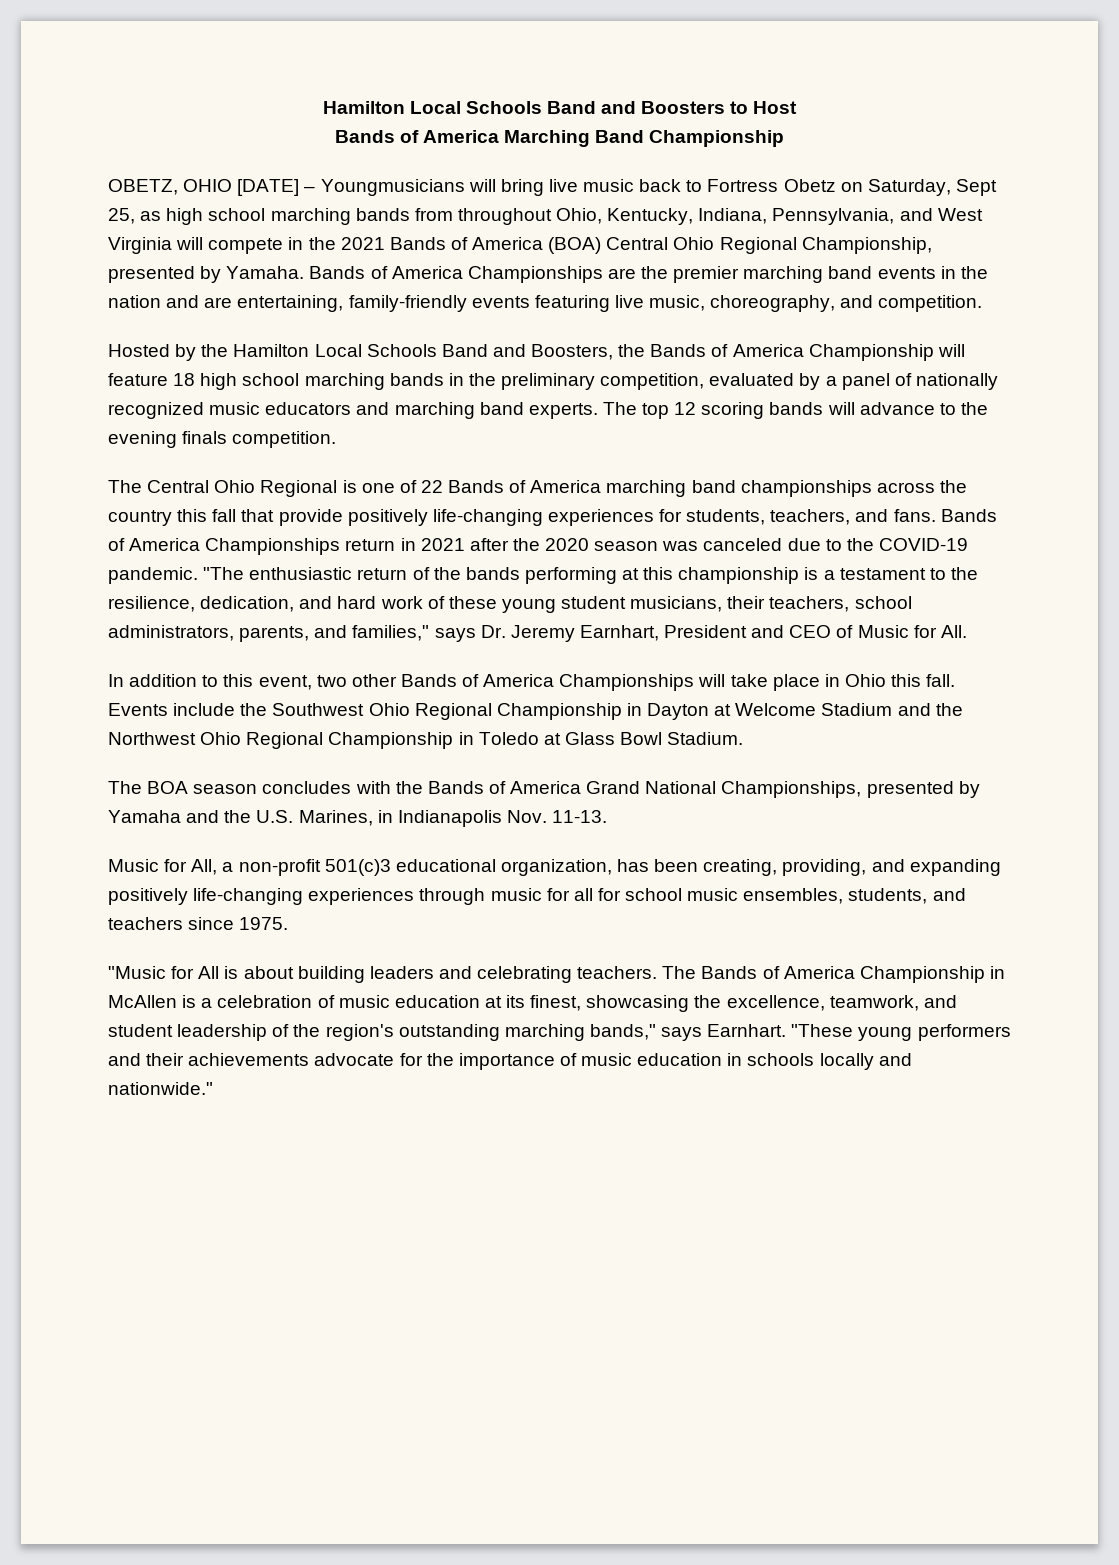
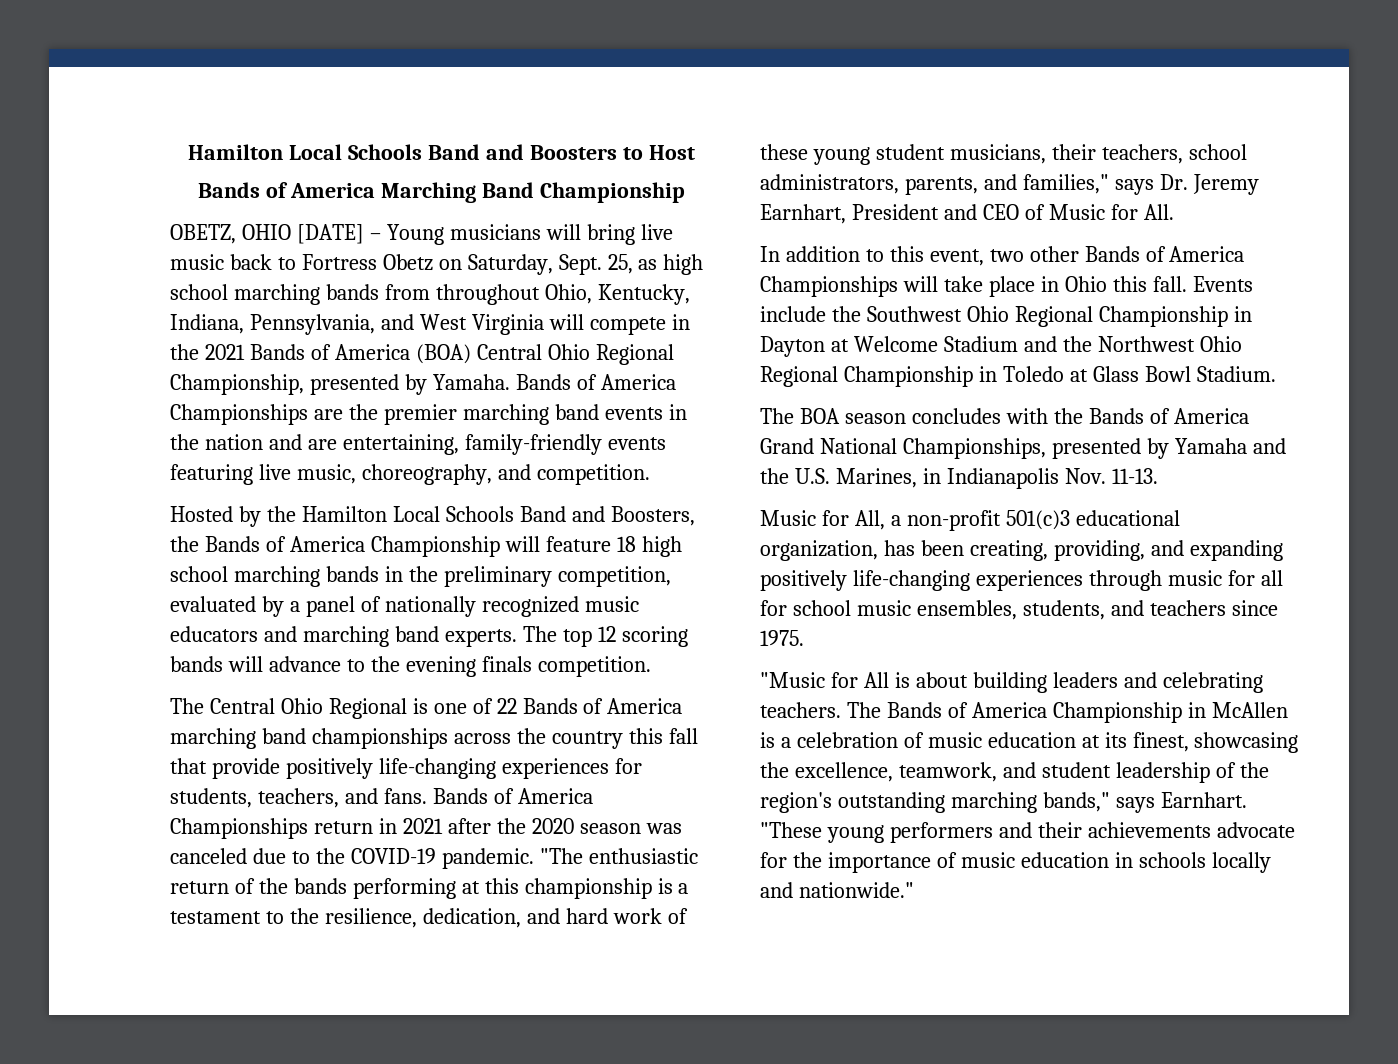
[320,179,465,196] Youngmusicians -> [386,224,541,245] Young musicians
[955,179,997,196] Sept -> [558,254,602,275] Sept.

